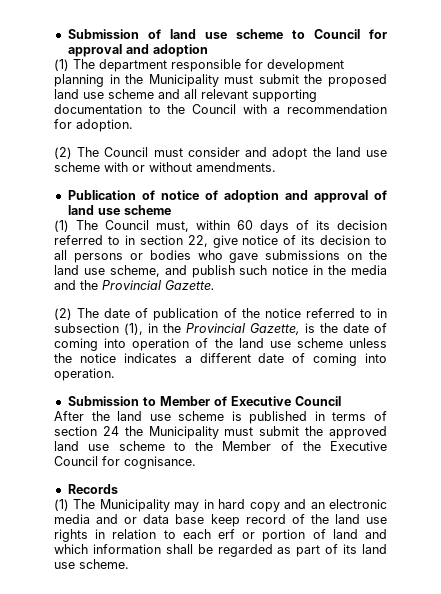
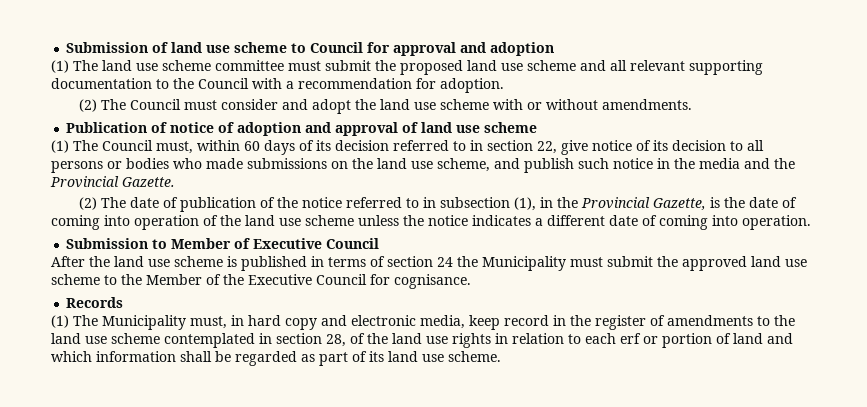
[99,59,344,72] [54,74,219,87] department responsible for development planning in the Municipality -> [102,60,284,71] land use scheme committee
[229,253,259,263] gave -> [206,158,243,169] made
[174,502,200,512] may -> [190,316,227,329] must,
[310,499,388,509] [54,514,286,527] an electronic media and or data base keep record -> [351,315,795,330] [51,333,346,348] electronic media, keep record in the register of amendments to the land use scheme contemplated in section 28,

